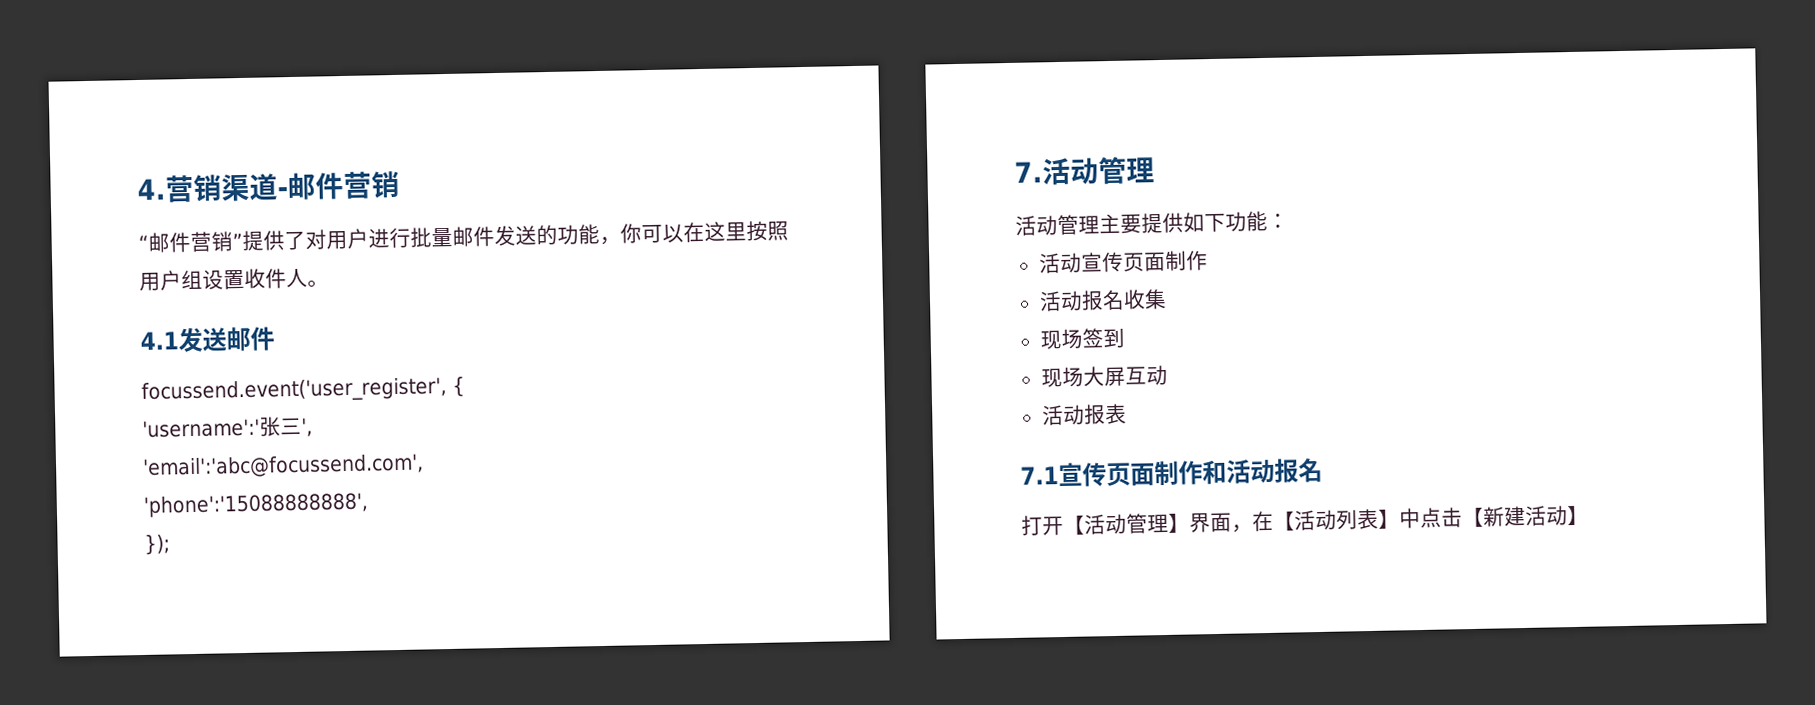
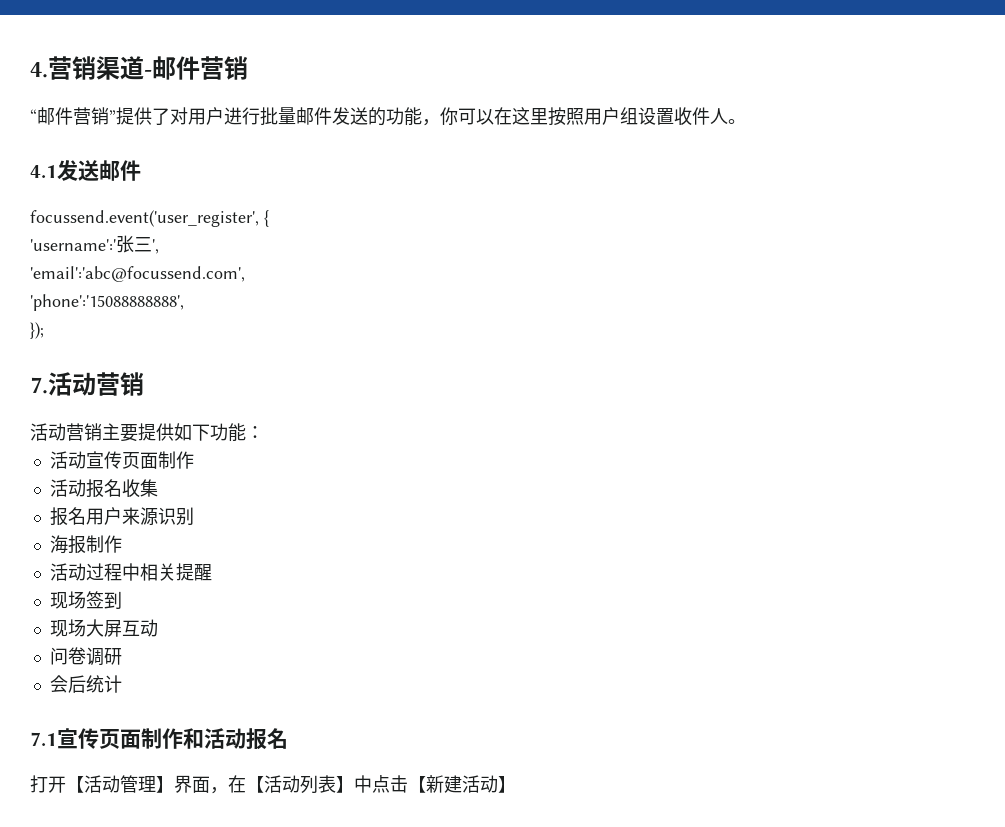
[1098,156,1155,185] [1015,214,1100,236] 管理 // 活动管理 -> [96,372,144,396] [30,423,102,441] 营销 // 活动营销
(1167, 299) none -> [49,507,194,526] [49,535,122,554] [49,563,212,581] // 报名用户来源识别 // 海报制作 // 活动过程中相关提醒
[1041,403,1127,426] 活动报表 -> [49,647,122,666] [49,675,122,693] 问卷调研 // 会后统计

